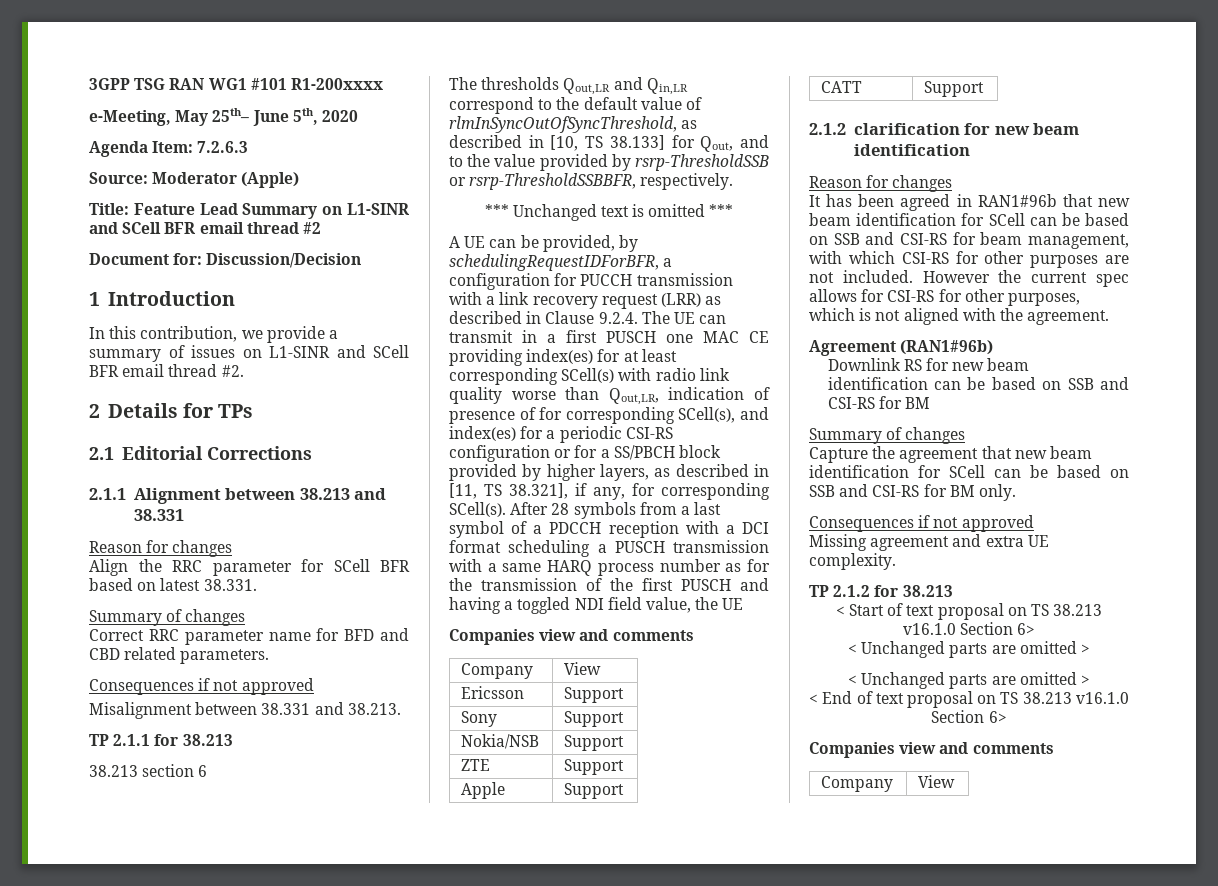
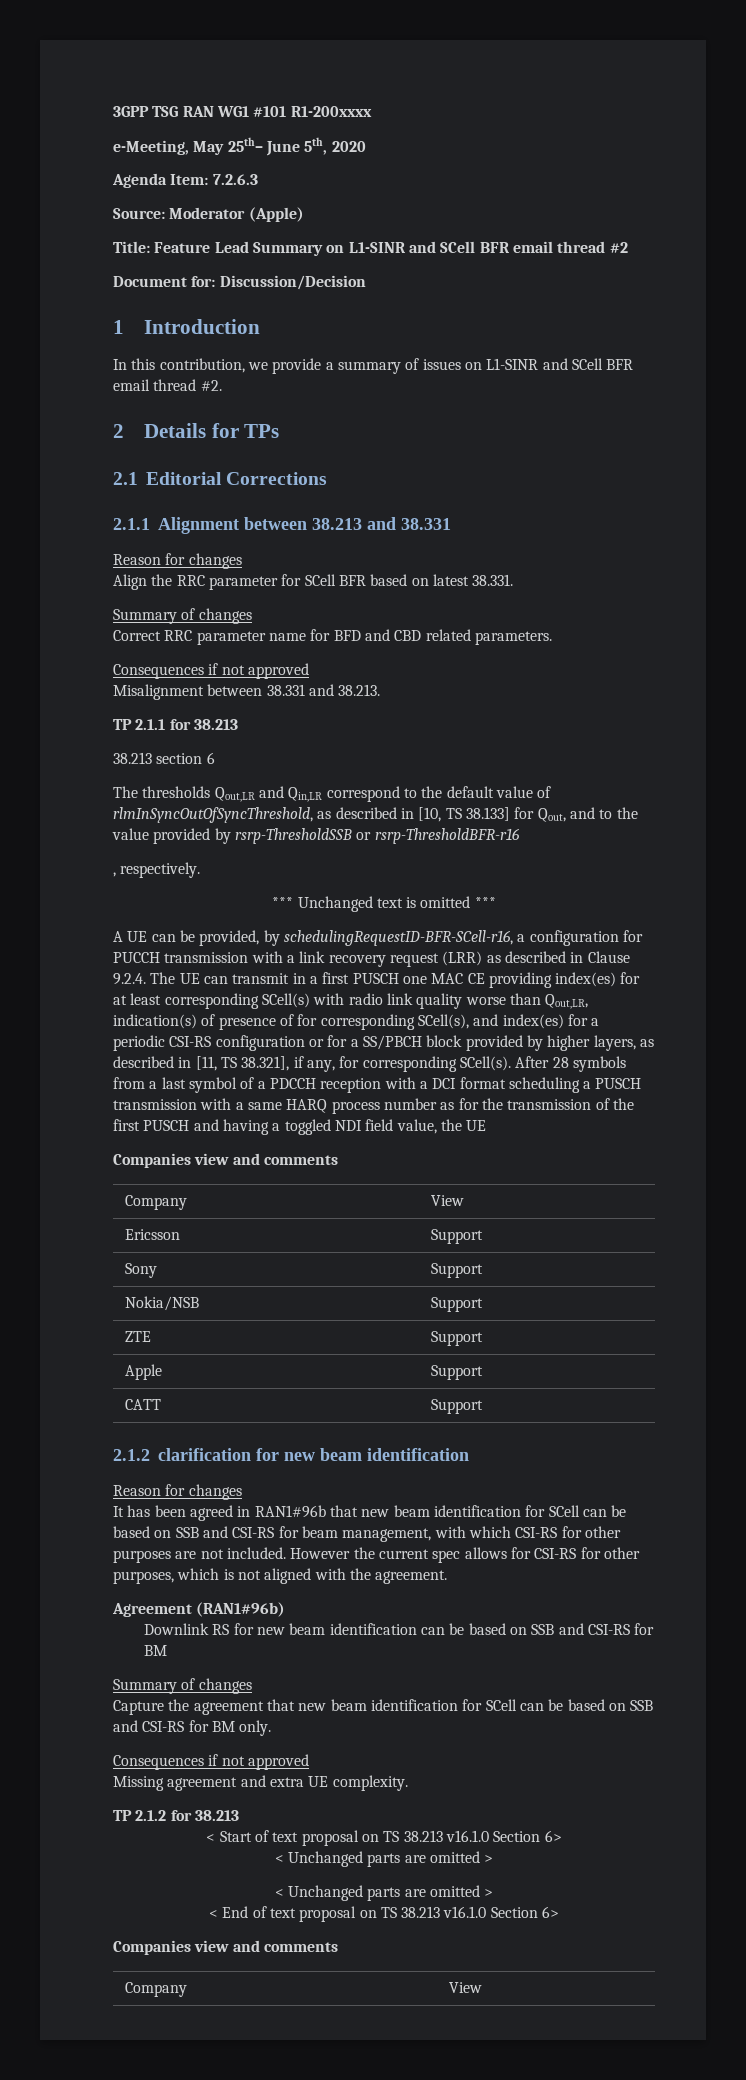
[469,173,637,190] rsrp-ThresholdSSBBFR, -> [374,828,520,844] [113,872,116,877] rsrp-ThresholdBFR-r16 // ,
[449,254,659,271] schedulingRequestIDForBFR, -> [283,930,513,946] schedulingRequestID-BFR-SCell-r16,
[668,387,745,400] indication -> [113,1014,197,1029] indication(s)

